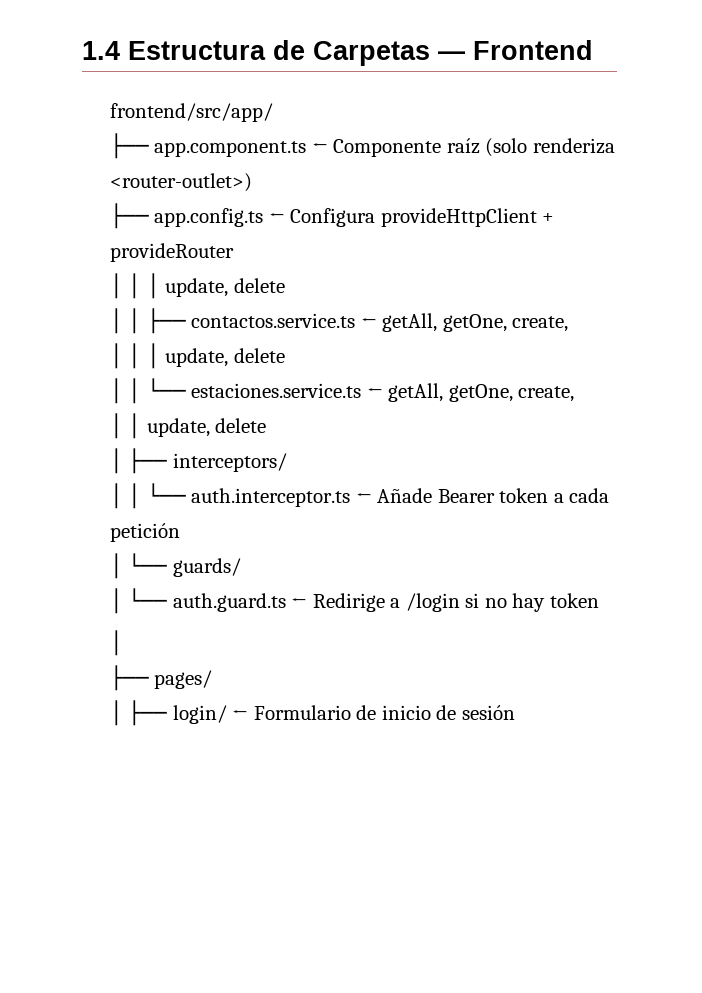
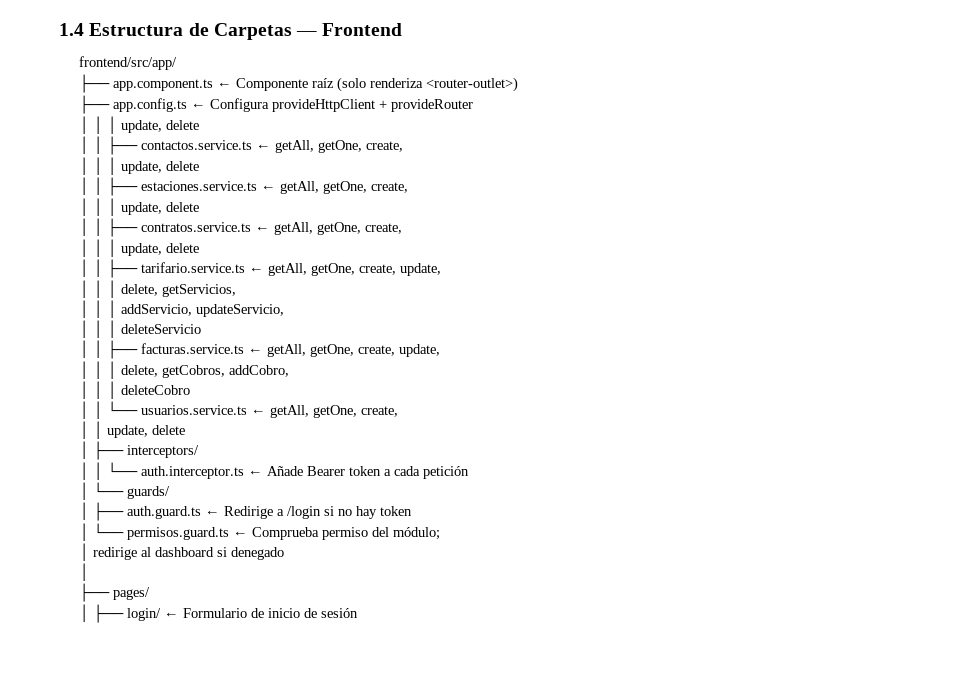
[109,378,362,404] // │ │ └── estaciones.service.ts -> [78,177,408,196] [78,198,199,216] [78,218,402,237] [78,239,199,257] [78,259,441,278] [78,280,236,298] [78,300,284,318] [78,320,201,338] [78,340,440,359] [78,361,289,379] [78,381,190,399] [78,401,247,419] // │ │ ├── estaciones.service.ts ← getAll, getOne, create, // │ │ │ update, delete // │ │ ├── contratos.service.ts ← getAll, getOne, create, // │ │ │ update, delete // │ │ ├── tarifario.service.ts ← getAll, getOne, create, update, // │ │ │ delete, getServicios, // │ │ │ addServicio, updateServicio, // │ │ │ deleteServicio // │ │ ├── facturas.service.ts ← getAll, getOne, create, update, // │ │ │ delete, getCobros, addCobro, // │ │ │ deleteCobro // │ │ └── usuarios.service.ts
[128,588,168,608] └── -> [92,502,124,521] ├──
(600, 600) none -> [78,523,440,541] [78,543,284,561] // │ └── permisos.guard.ts ← Comprueba permiso del módulo; // │ redirige al dashboard si denegado

